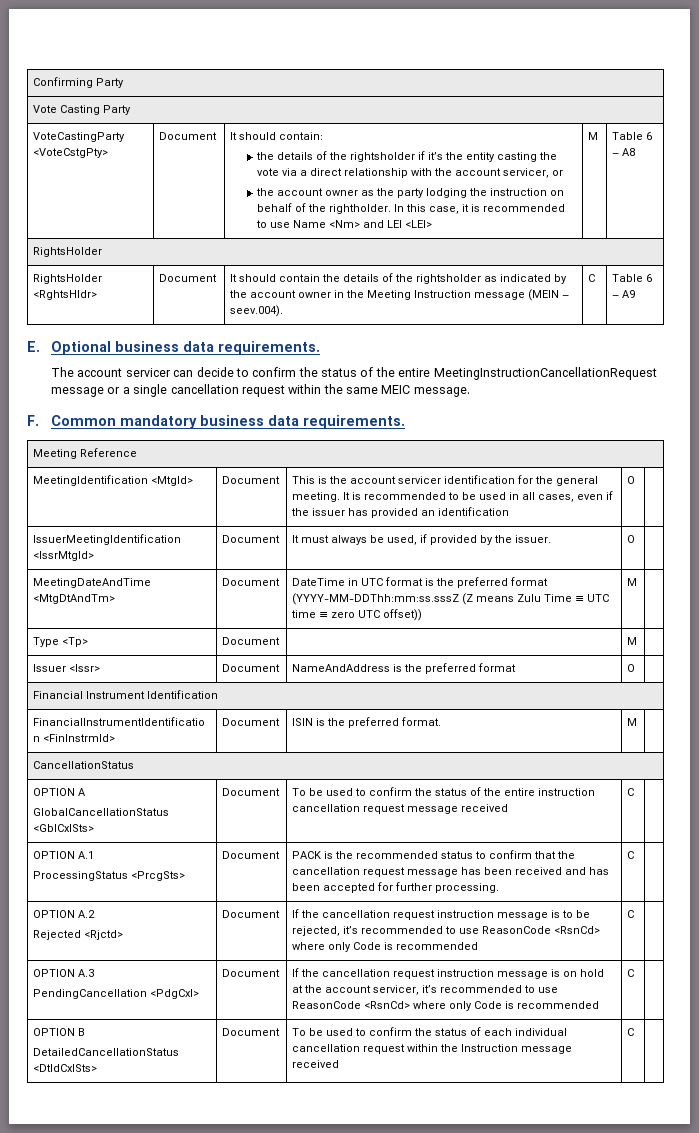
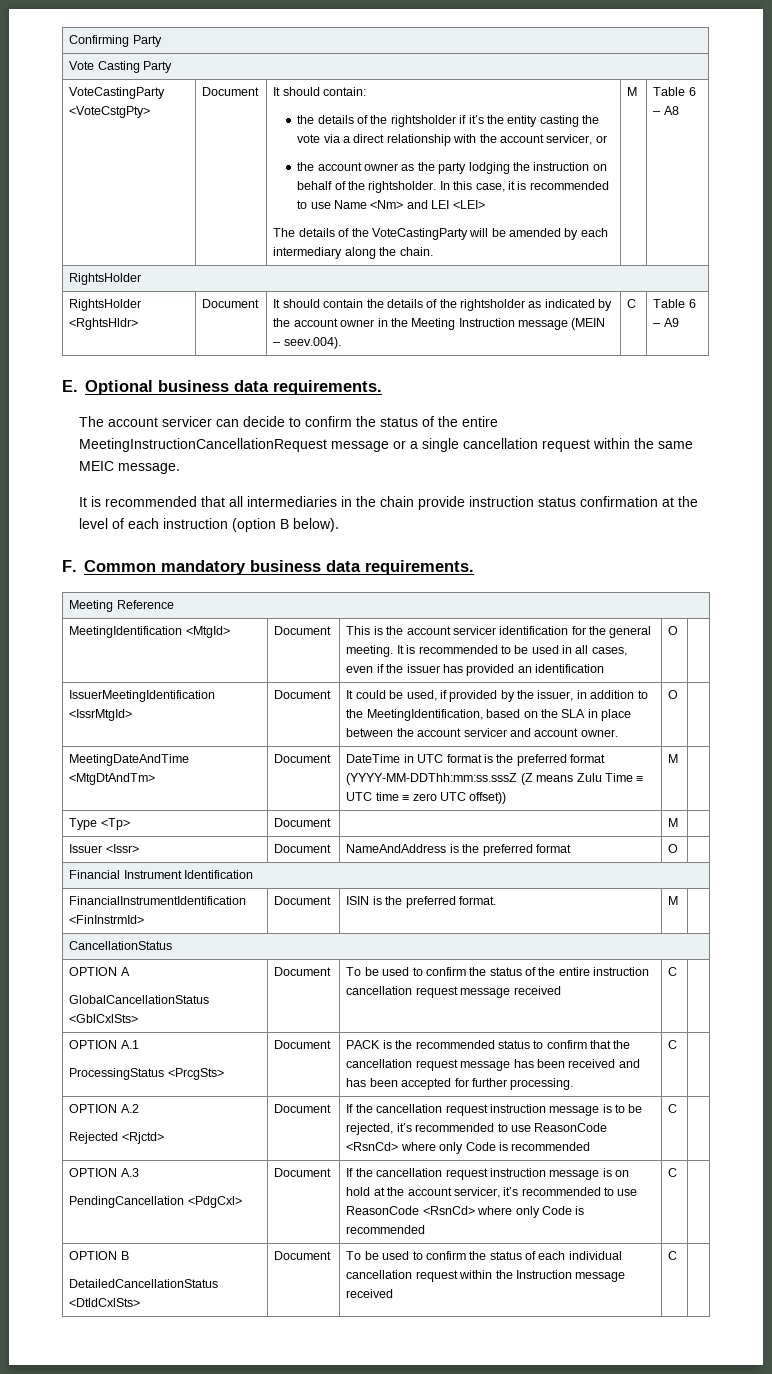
[328,204,391,214] rightholder. -> [368,181,437,193] rightsholder.
(432, 224) none -> [273,228,608,240] [273,247,433,259] // The details of the VoteCastingParty will be amended by each intermediary along the chain.
(470, 392) none -> [78,496,698,510] [78,518,339,532] // It is recommended that all intermediaries in the chain provide instruction status confirmation at the level of each instruction (option B below).
[301,535,368,545] must always -> [355,690,386,699] could
[515,535,552,543] issuer. -> [537,690,648,701] [346,709,631,721] [346,728,618,737] issuer, in addition to the MeetingIdentification, based on the SLA in place between the account servicer and account owner.

